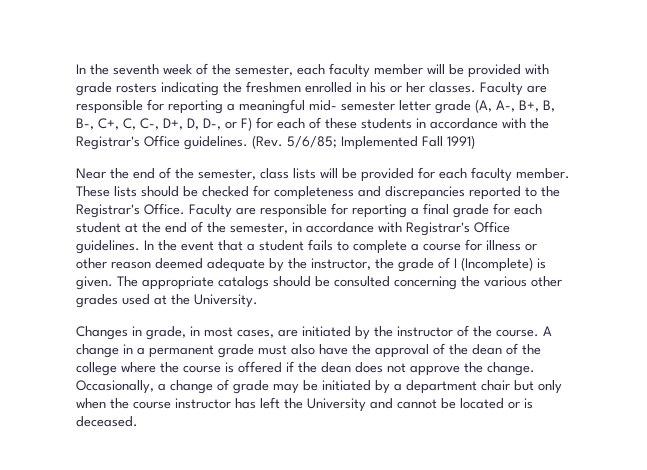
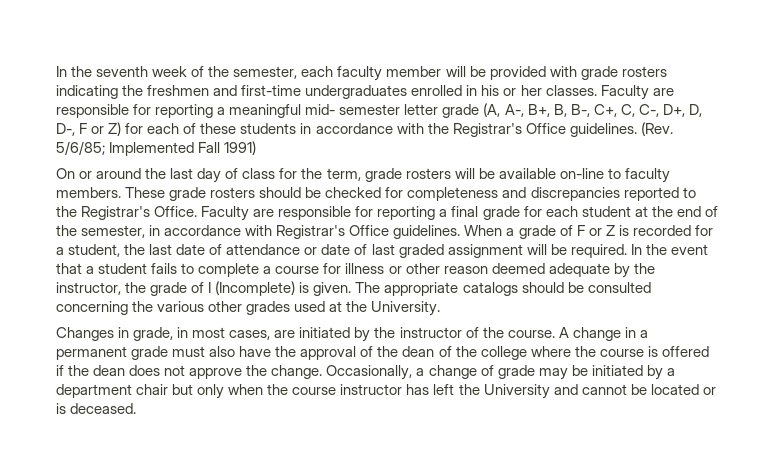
(301, 87) none -> [213,85,408,99] and first-time undergraduates
[225,117,252,131] or F) -> [79,122,122,136] F or Z)
[76,167,570,182] [76,186,137,197] Near the end of the semester, class lists will be provided for each faculty member. These lists -> [56,168,670,183] [56,187,256,201] On or around the last day of class for the term, grade rosters will be available on-line to faculty members. These grade rosters
(140, 247) none -> [464,225,713,239] [56,244,627,258] When a grade of F or Z is recorded for a student, the last date of attendance or date of last graded assignment will be required.

